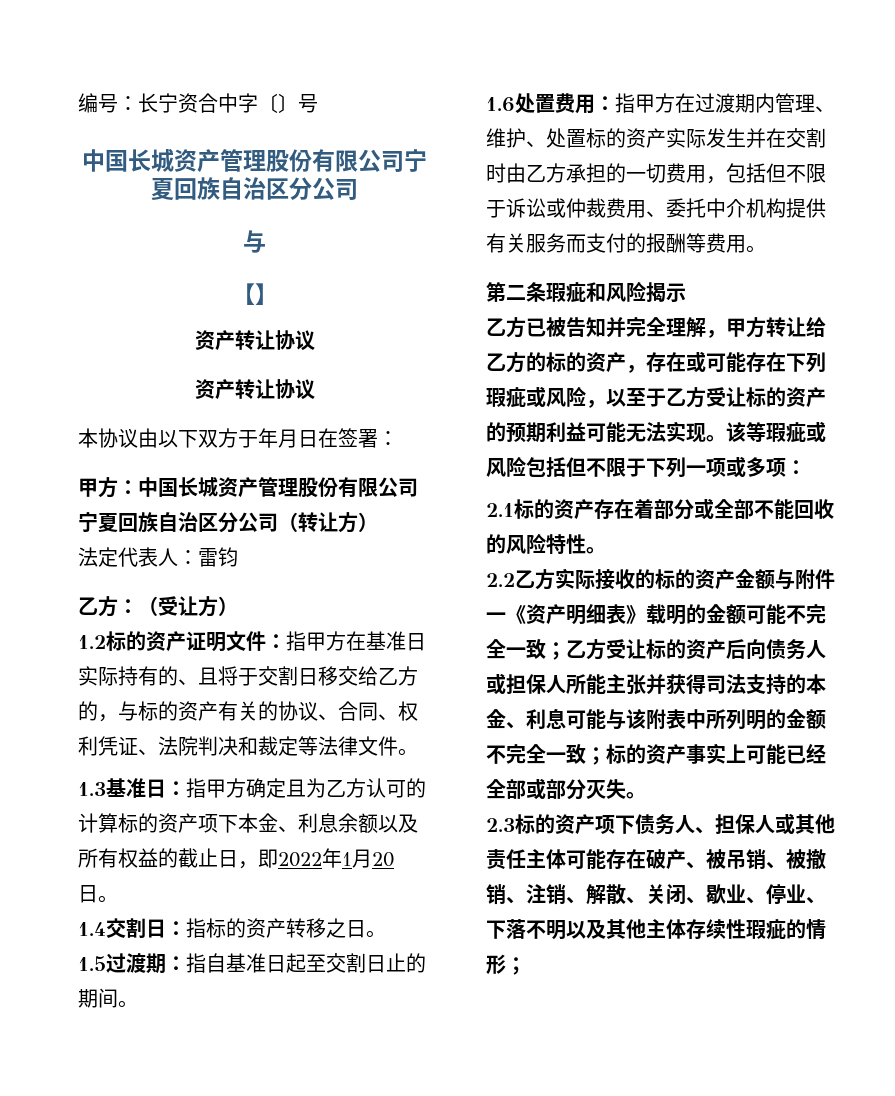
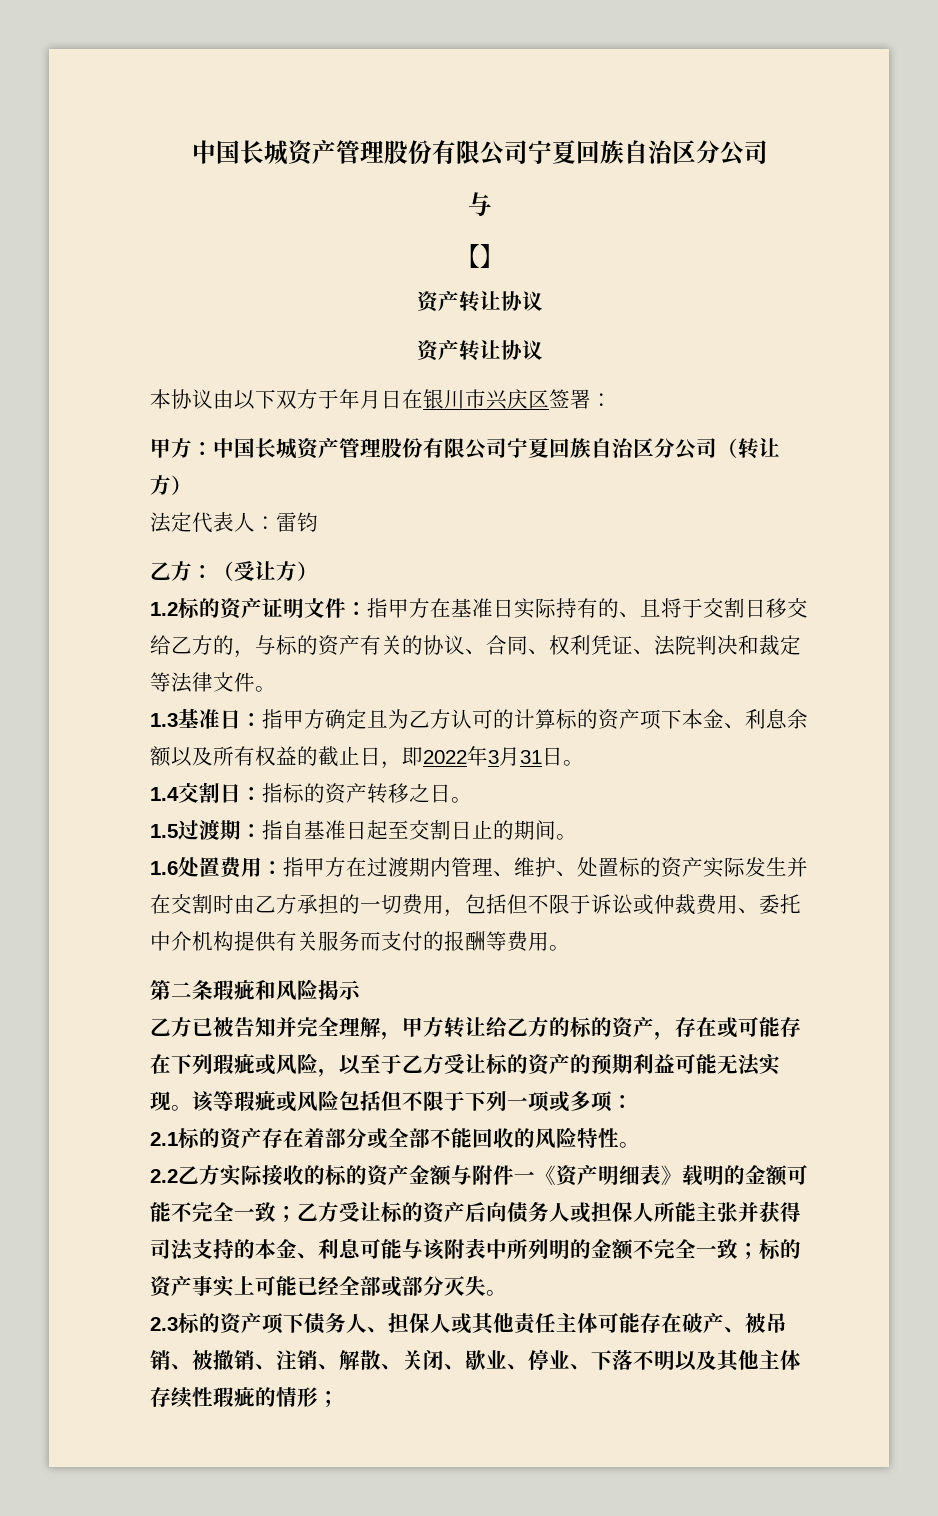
[78,93,318,113] 编号：长宁资合中字〔〕号 // -> (191, 152) none
(338, 438) none -> [423,389,549,410] 银川市兴庆区
[342,849,394,868] 1月20 -> [488,747,542,766] 3月31

